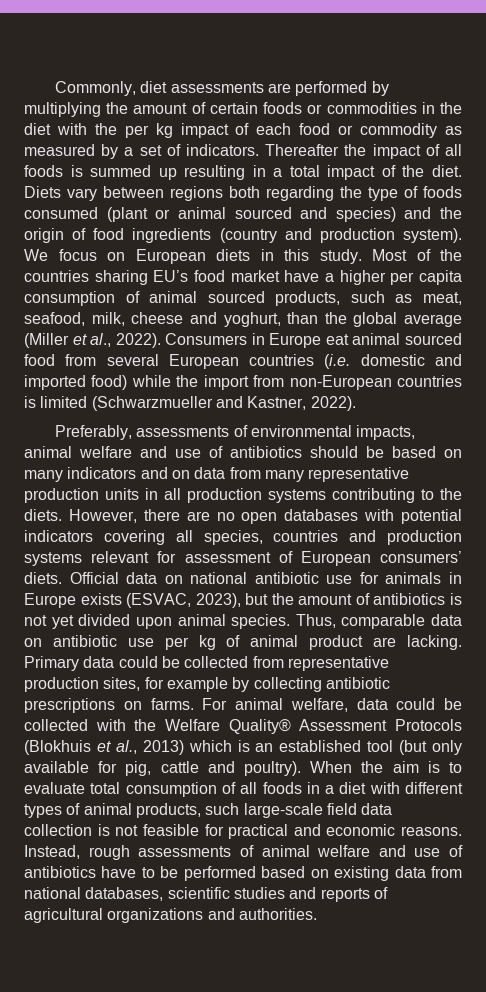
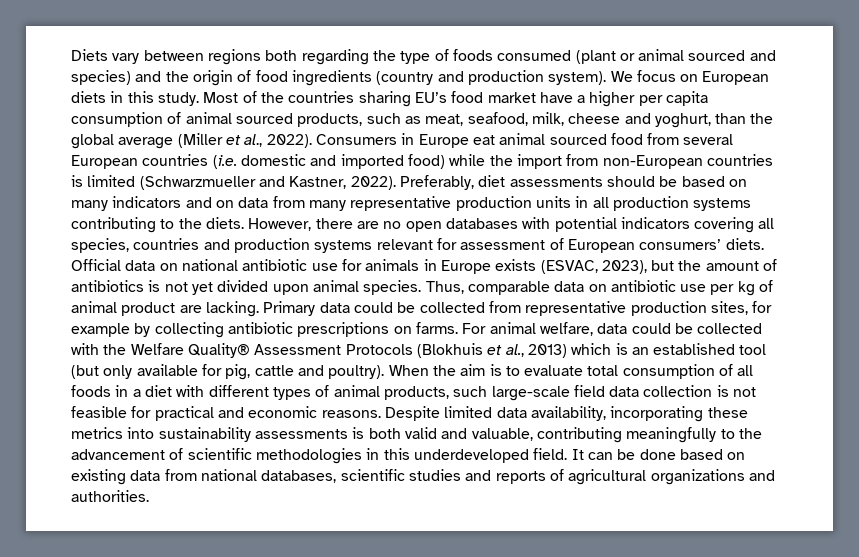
[54,81,389,96] [24,102,463,117] [24,123,463,138] [24,144,462,159] [24,165,463,180] Commonly, diet assessments are performed by multiplying the amount of certain foods or commodities in the diet with the per kg impact of each food or commodity as measured by a set of indicators. Thereafter the impact of all foods is summed up resulting in a total impact of the diet. -> (71, 55) none
[54,425,416,440] [24,446,302,458] // Preferably, assessments of environmental impacts, animal welfare and use of antibiotics -> [399,175,603,190] Preferably, diet assessments
[24,845,463,860] [24,866,256,881] Instead, rough assessments of animal welfare and use of antibiotics have to be performed -> [384,406,748,422] [71,427,762,443] [71,448,676,464] Despite limited data availability, incorporating these metrics into sustainability assessments is both valid and valuable, contributing meaningfully to the advancement of scientific methodologies in this underdeveloped field. It can be done

